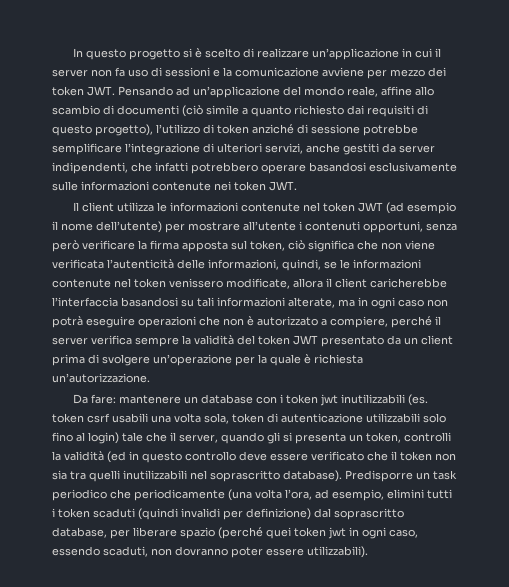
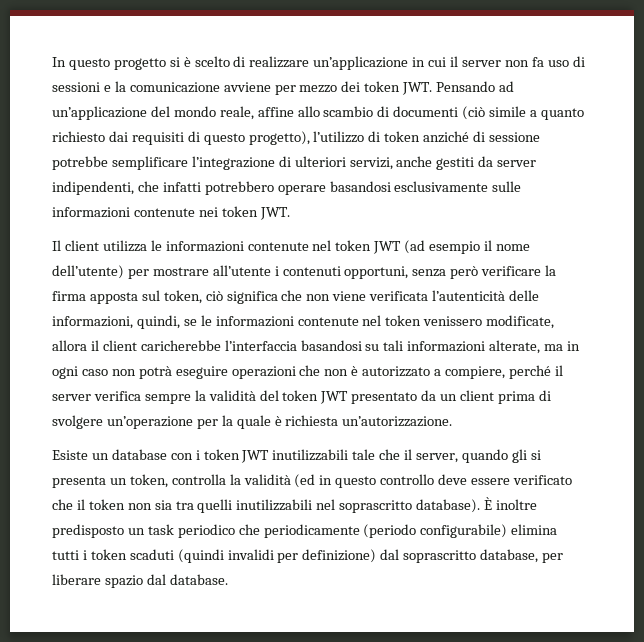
[72,394,181,404] Da fare: mantenere -> [52,450,88,460] Esiste
[319,394,428,406] [52,413,446,424] [52,432,119,444] jwt inutilizzabili (es. token csrf usabili una volta sola, token di autenticazione utilizzabili solo fino al login) -> [241,449,349,463] JWT inutilizzabili
[404,432,451,442] controlli -> [171,474,226,485] controlla
[345,470,413,482] Predisporre -> [484,497,537,510] [52,524,124,538] È inoltre predisposto
[228,489,424,501] (una volta l’ora, ad esempio, elimini -> [363,524,558,538] (periodo configurabile) elimina
[218,527,418,539] [52,546,368,558] (perché quei token jwt in ogni caso, essendo scaduti, non dovranno poter essere utilizzabili). -> [146,574,228,585] dal database.

